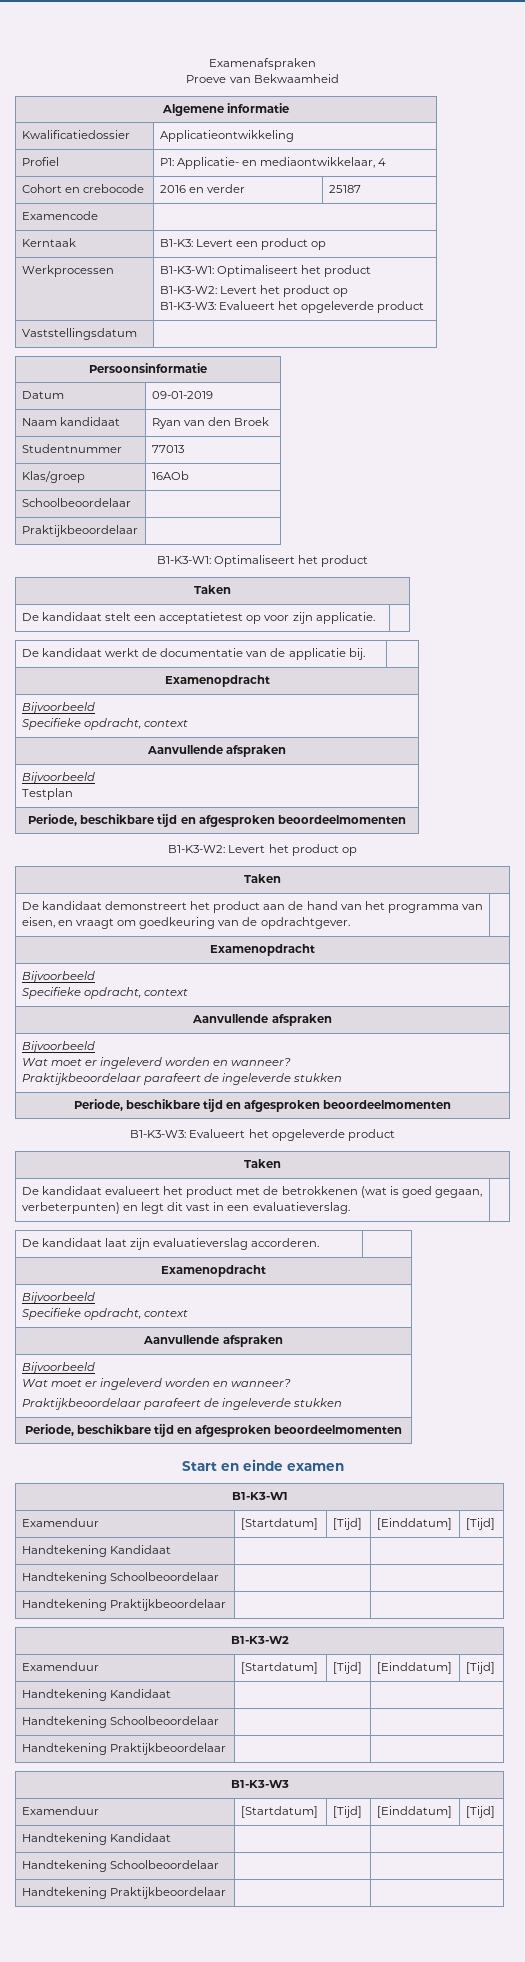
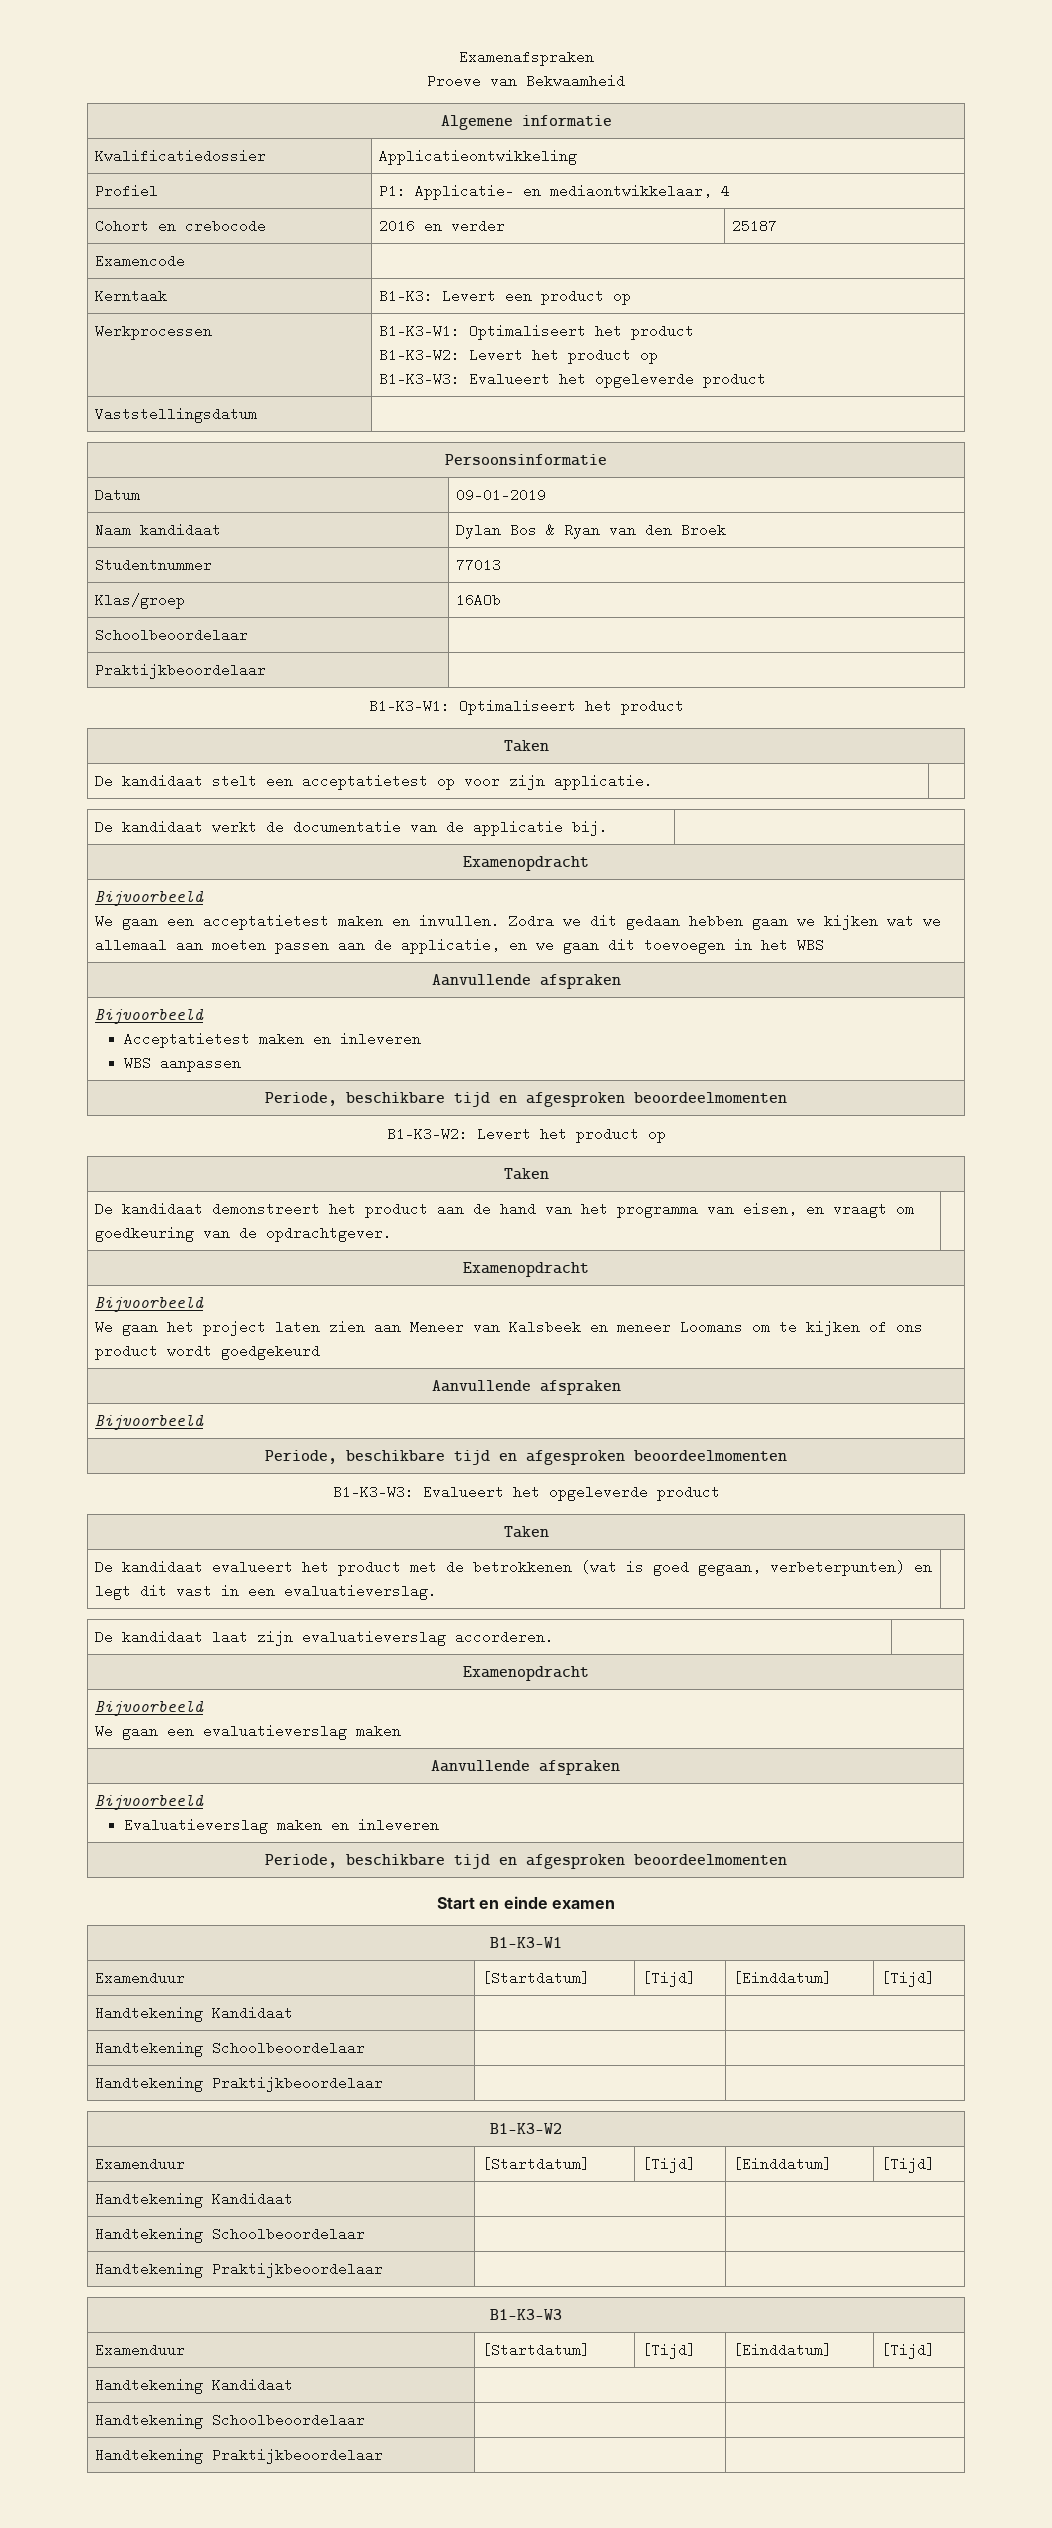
(120, 421) none -> [455,523,555,539] Dylan Bos &
[21,718,189,730] [146,745,287,757] [21,772,95,784] [21,788,73,800] Specifieke opdracht, context // Aanvullende afspraken // Bijvoorbeeld // Testplan -> [94,914,941,930] [94,938,824,954] [431,974,621,989] [94,1008,204,1024] [124,1032,422,1048] [124,1056,242,1072] We gaan een acceptatietest maken en invullen. Zodra we dit gedaan hebben gaan we kijken wat we allemaal aan moeten passen aan de applicatie, en we gaan dit toevoegen in het WBS // Aanvullende afspraken // Bijvoorbeeld // Acceptatietest maken en inleveren // WBS aanpassen
[21,987,189,999] [192,1014,332,1026] [21,1041,95,1053] [21,1057,292,1069] [21,1073,343,1085] Specifieke opdracht, context // Aanvullende afspraken // Bijvoorbeeld // Wat moet er ingeleverd worden en wanneer? // Praktijkbeoordelaar parafeert de ingeleverde stukken -> [94,1320,923,1336] [94,1344,320,1360] [431,1380,621,1395] [94,1414,204,1430] We gaan het project laten zien aan Meneer van Kalsbeek en meneer Loomans om te kijken of ons product wordt goedgekeurd // Aanvullende afspraken // Bijvoorbeeld
[21,1308,189,1320] [143,1335,283,1347] [21,1362,95,1374] [21,1378,292,1390] [21,1398,343,1410] Specifieke opdracht, context // Aanvullende afspraken // Bijvoorbeeld // Wat moet er ingeleverd worden en wanneer? // Praktijkbeoordelaar parafeert de ingeleverde stukken -> [94,1724,401,1740] [431,1760,620,1775] [94,1794,204,1810] [124,1818,440,1834] We gaan een evaluatieverslag maken // Aanvullende afspraken // Bijvoorbeeld // Evaluatieverslag maken en inleveren

